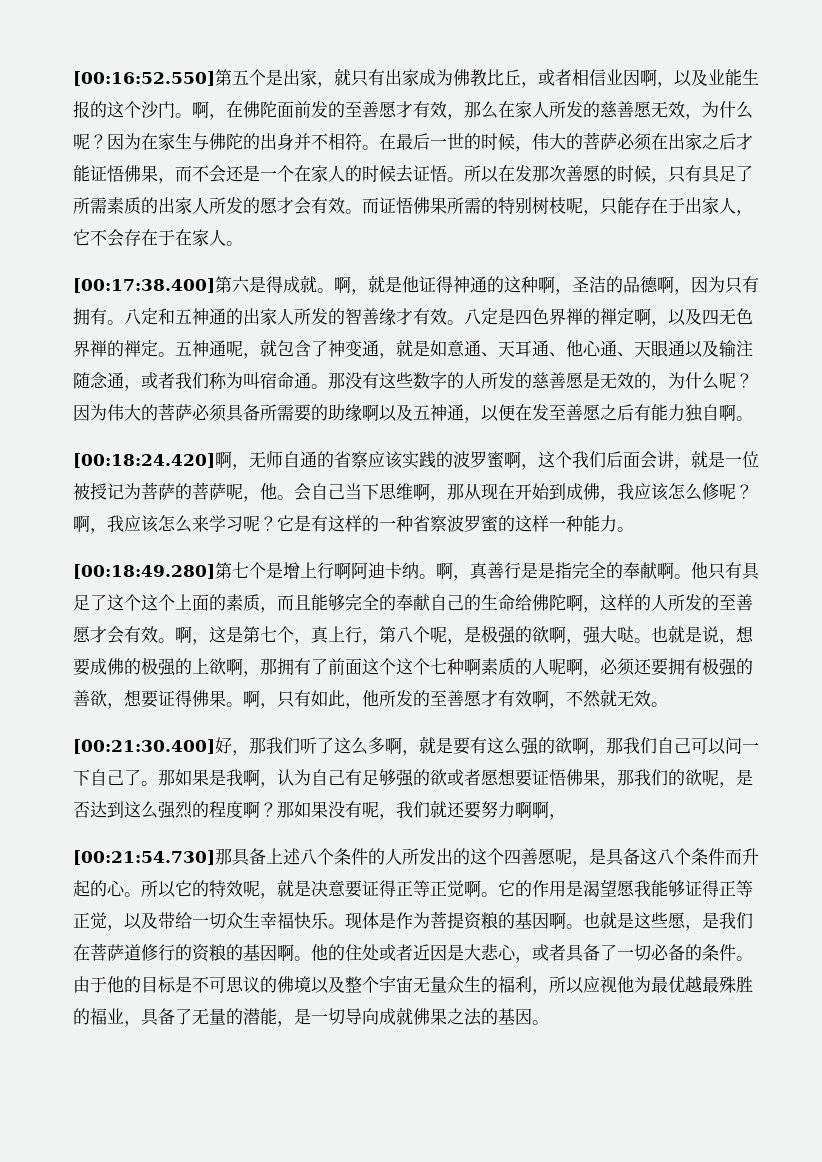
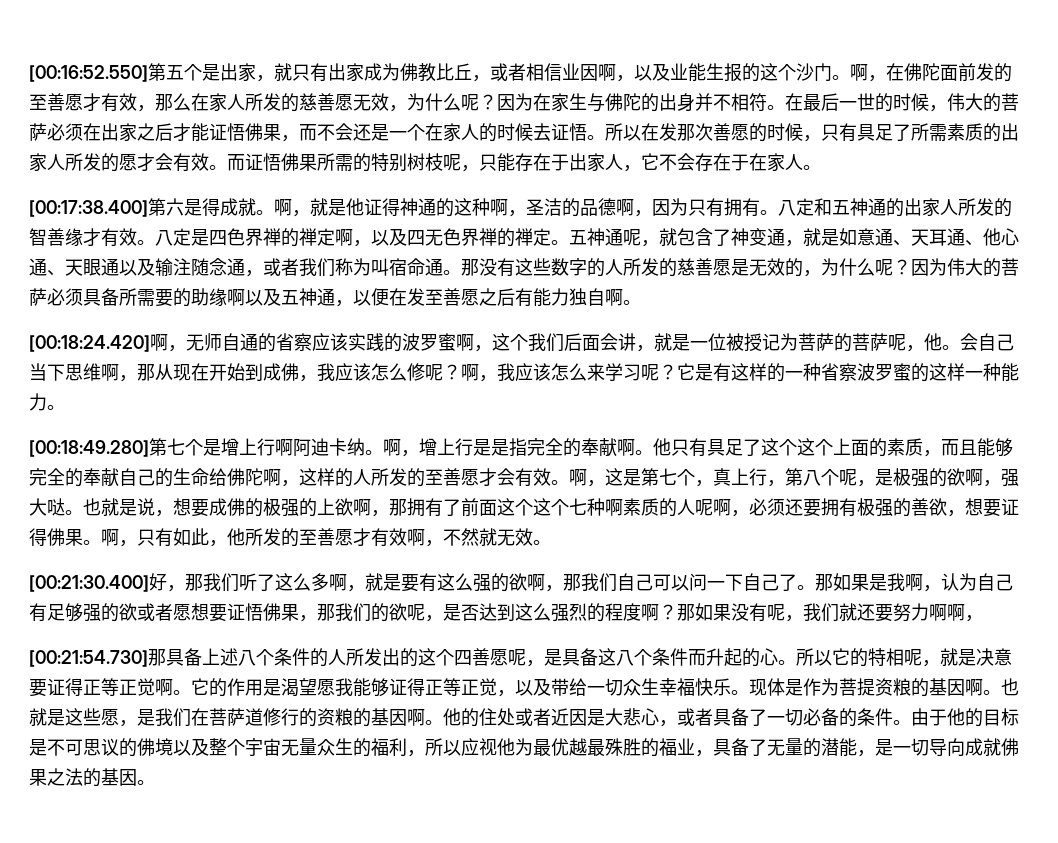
[470,562,504,580] 真善 -> [419,438,455,456] 增上
[226,880,243,897] 效 -> [886,648,904,666] 相

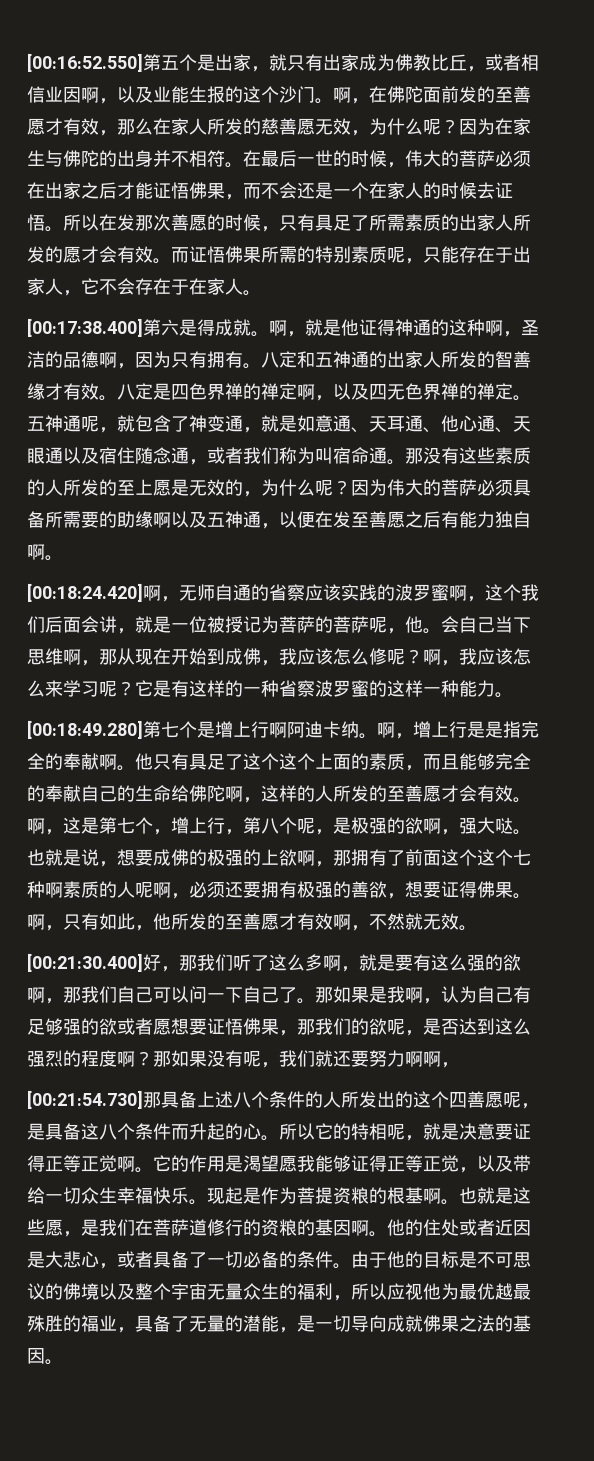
[407,153,443,171] 树枝 -> [351,246,387,263] 素质
[155,258,191,277] 输注 -> [99,447,135,464] 宿住
[551,258,713,277] 数字的人所发的慈善 -> [495,447,531,464] [27,479,153,496] 素质的人所发的至上
[713,468,731,486] 真 -> [171,817,189,834] 增
[767,678,785,696] 体 -> [225,1187,243,1204] 起
[929,678,965,696] 基因 -> [387,1187,423,1204] 根基

